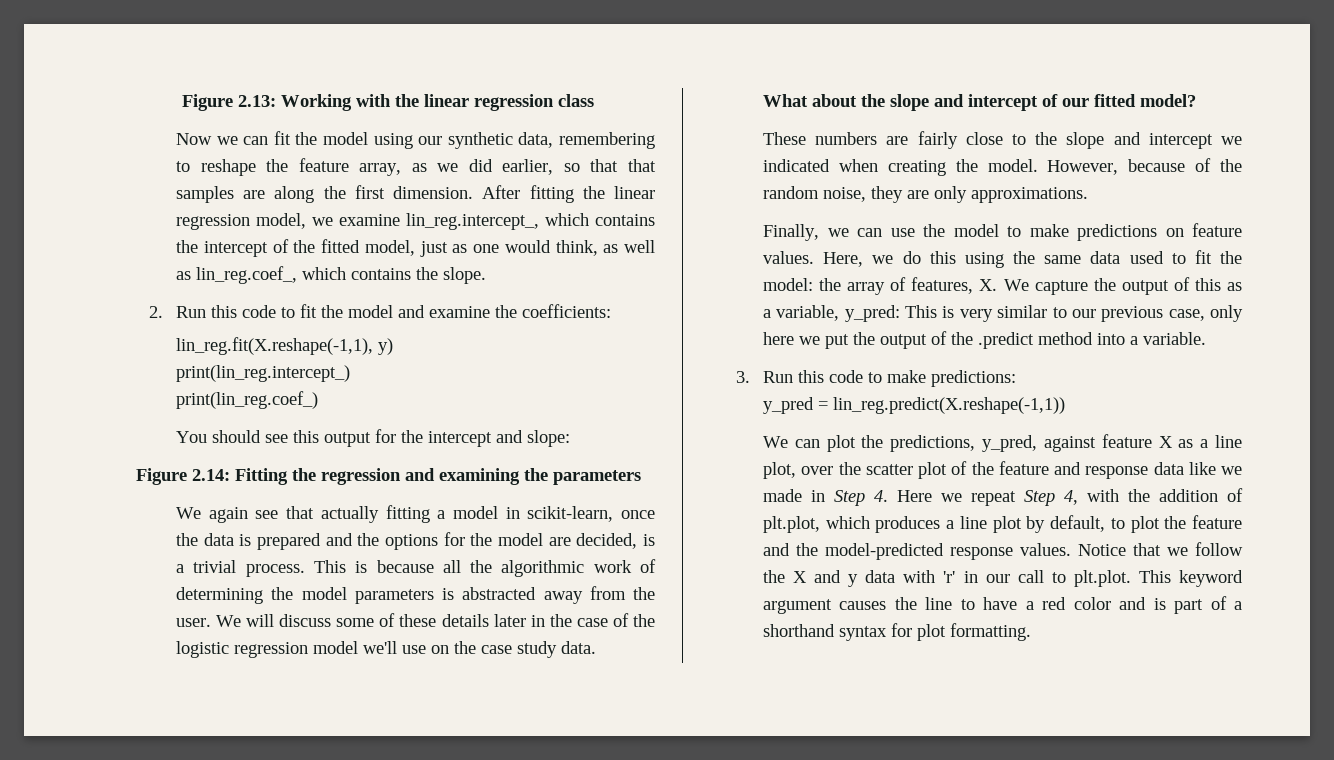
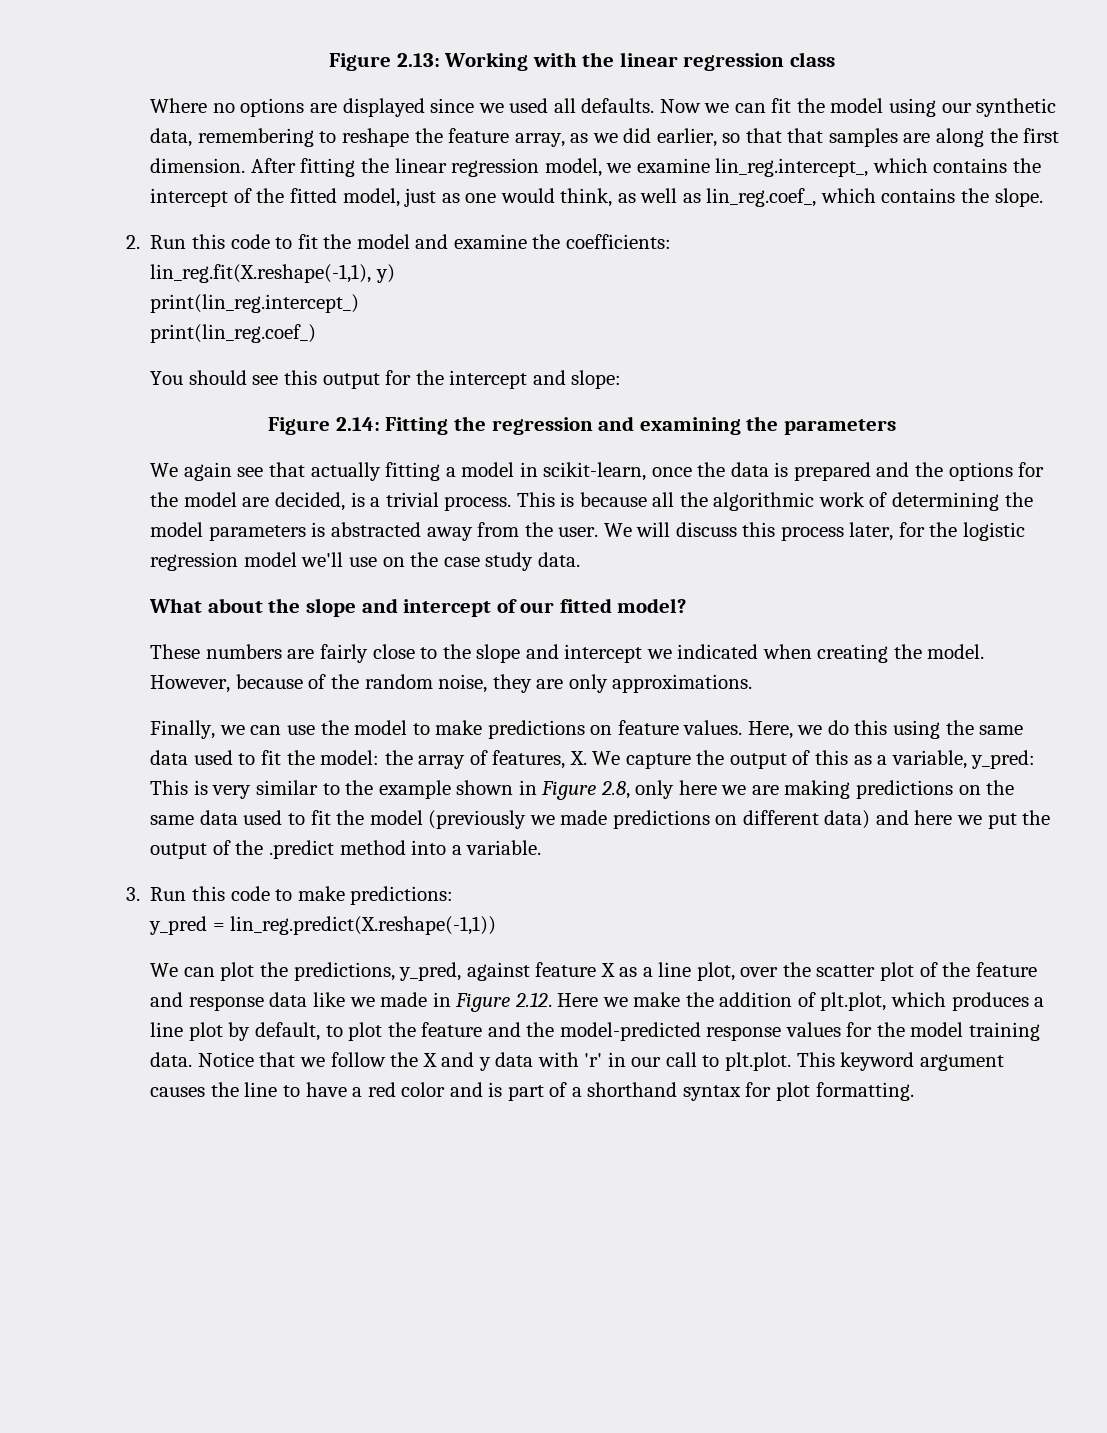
(594, 100) none -> [150,98,655,117] Where no options are displayed since we used all defaults.
[336,613,629,627] some of these details later in the case of -> [742,522,925,541] this process later, for
[1071,305,1243,322] our previous case, only -> [345,780,1015,800] [150,810,909,829] the example shown in Figure 2.8, only here we are making predictions on the same data used to fit the model (previously we made predictions on different data) and
[834,489,1120,506] Step 4. Here we repeat Step 4, with -> [455,992,681,1012] Figure 2.12. Here we make
[1020,543,1072,556] values. -> [785,1022,1040,1041] [150,1052,193,1067] values for the model training data.

